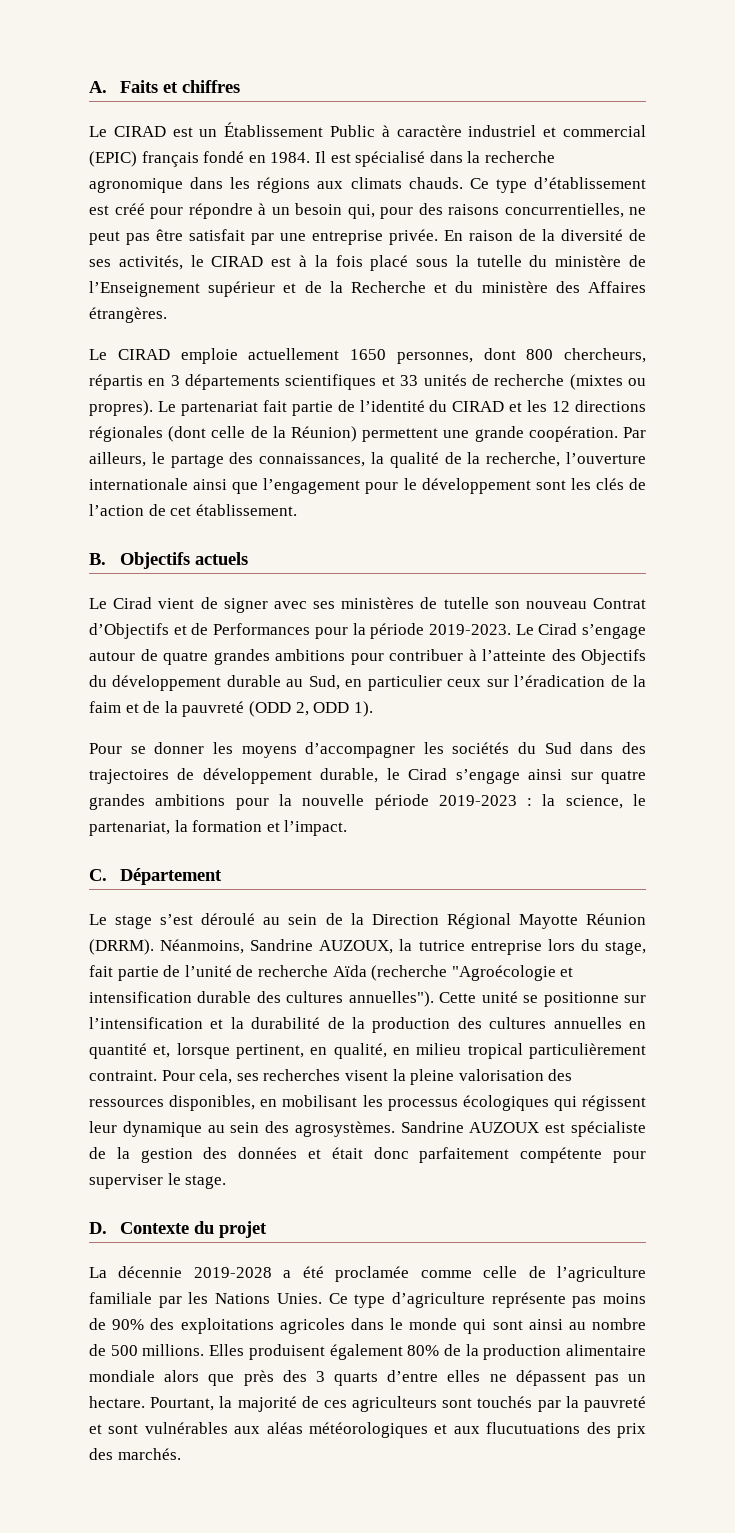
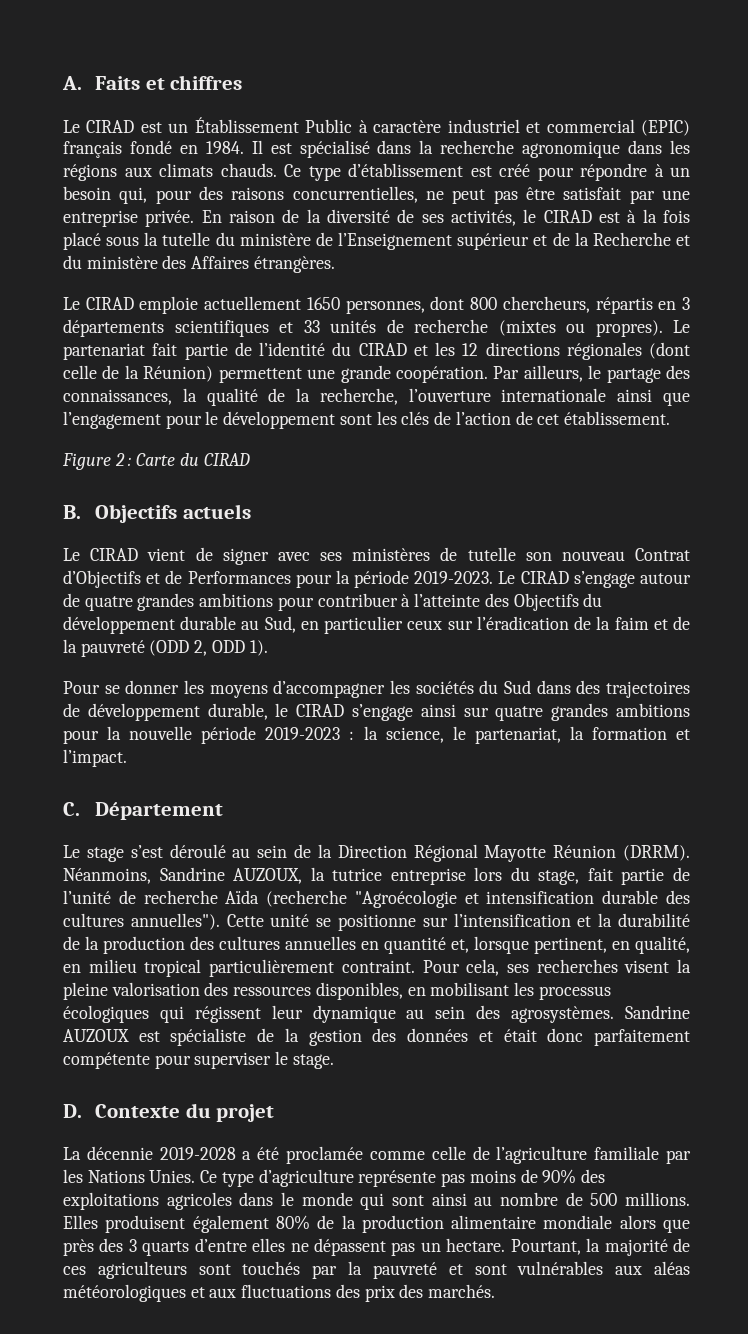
(297, 510) none -> [62,453,250,470] // Figure 2 : Carte du CIRAD
[113,597,153,609] Cirad -> [90,548,139,561] CIRAD
[538,623,578,635] Cirad -> [520,571,569,584] CIRAD
[408,768,448,780] Cirad -> [296,704,345,717] CIRAD
[486,1422,581,1434] flucutuations -> [241,1284,332,1298] fluctuations

